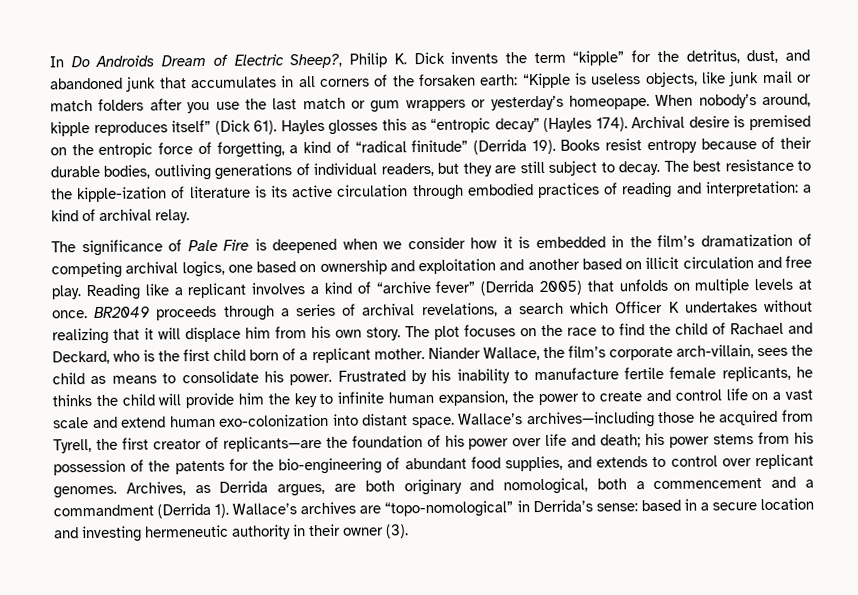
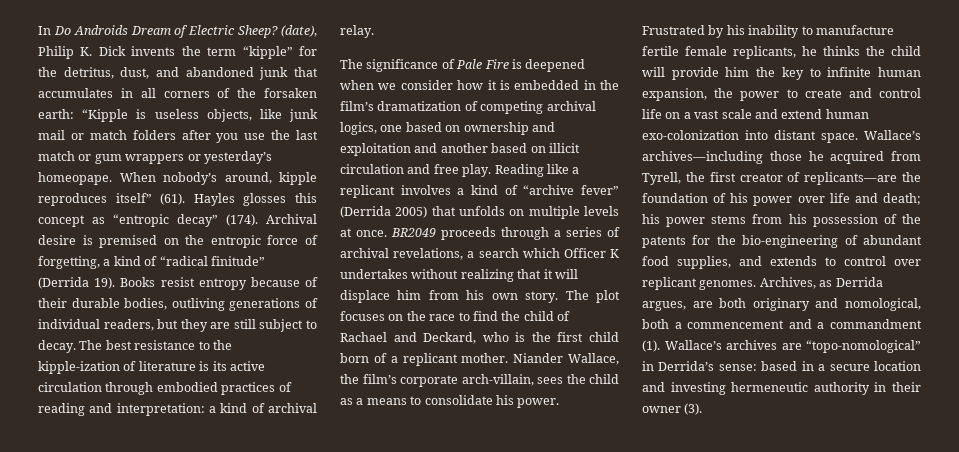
[289,53,343,69] Sheep?, -> [238,25,317,38] Sheep? (date),
[214,119,278,135] (Dick 61). -> [160,193,186,205] (61).
(407, 124) none -> [38,215,85,227] concept
[543,117,628,132] (Hayles 174). -> [226,214,258,226] (174).
(107, 380) none -> [356,398,364,405] a
[157,502,230,519] (Derrida 1). -> [642,340,660,352] (1).

